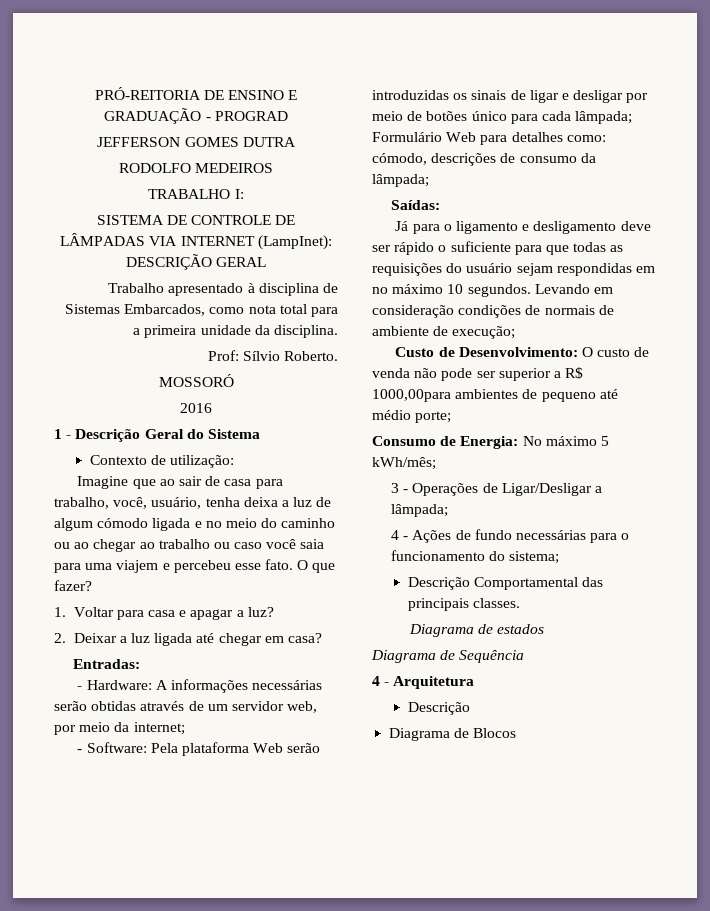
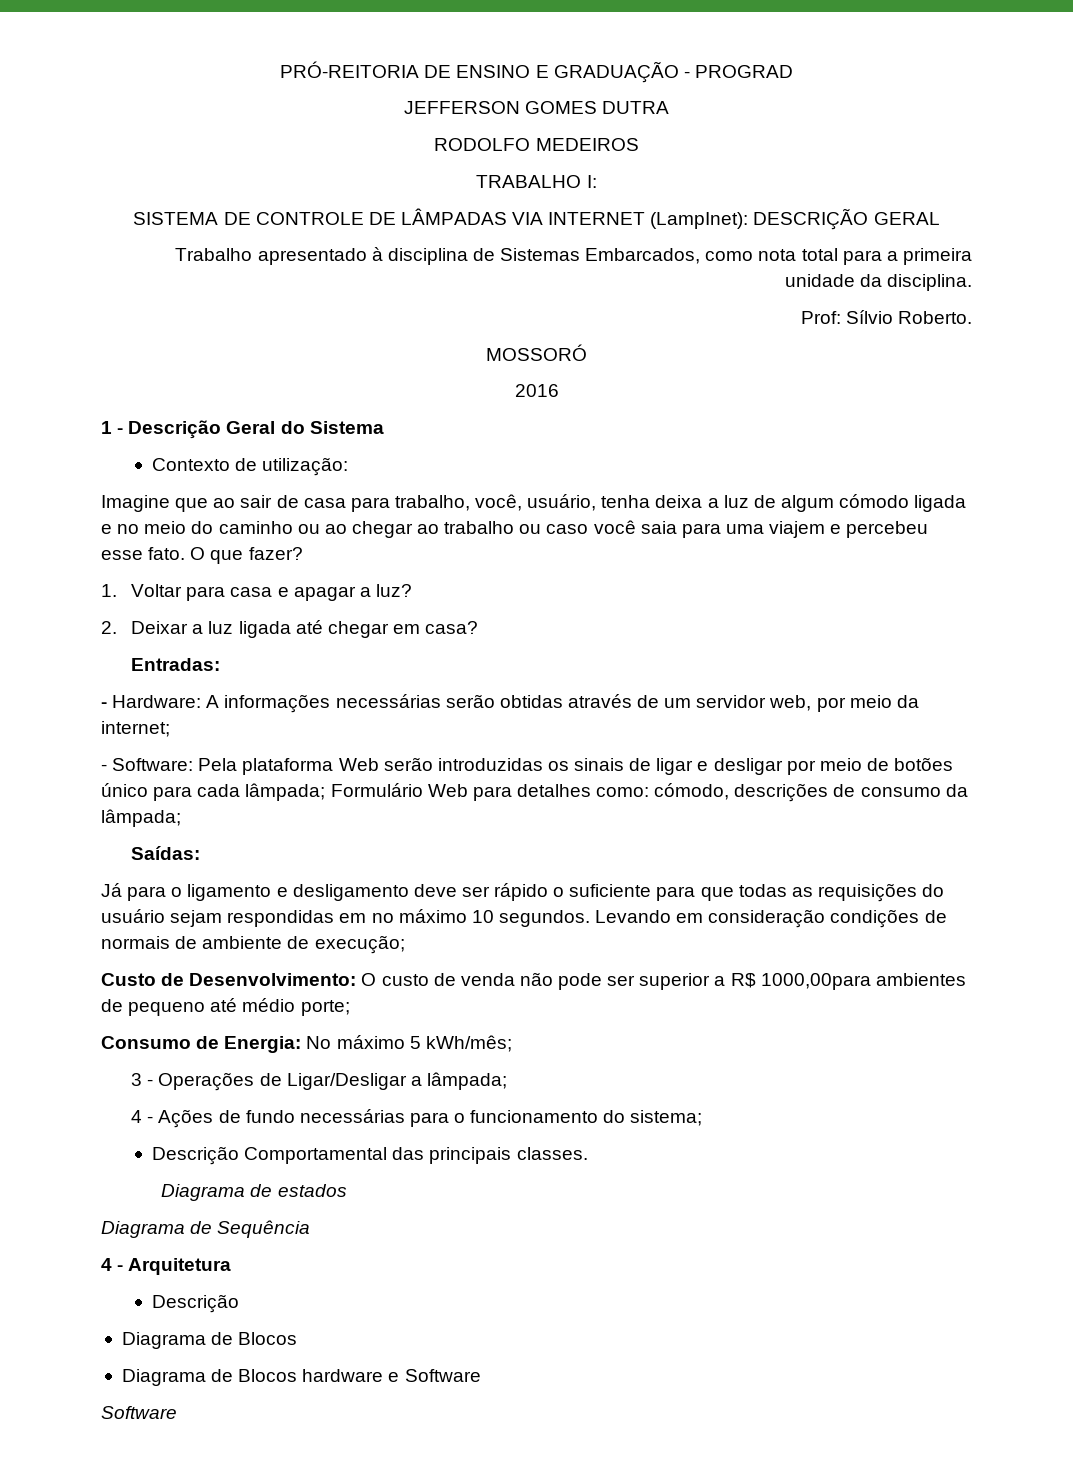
(517, 733) none -> [121,1369,481,1386] [101,1406,177,1419] // Diagrama de Blocos hardware e Software // Software

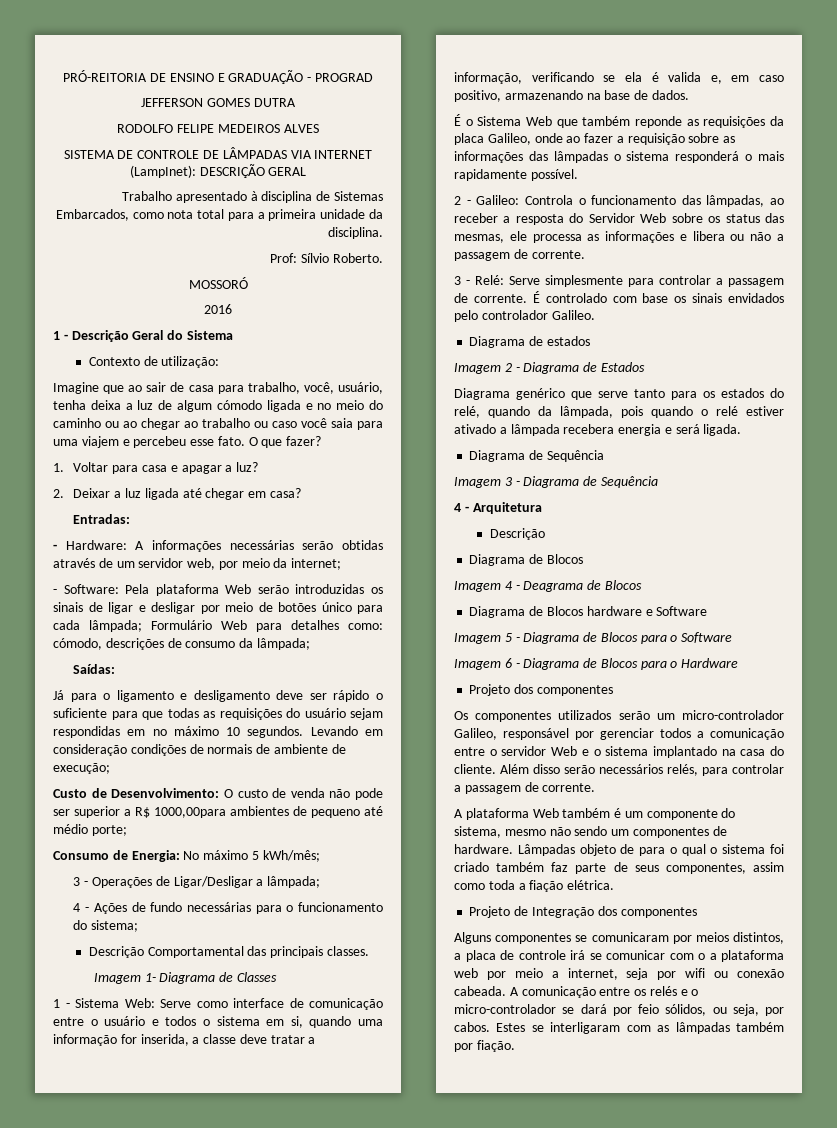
(531, 144) none -> [177,124,215,133] FELIPE
[476,175,597,188] // TRABALHO I: -> [283,124,319,133] ALVES
[161,1184,347,1201] Diagrama de estados // -> [93,972,277,984] [53,998,383,1010] [53,1016,383,1028] [53,1034,316,1046] [454,72,784,84] [454,90,689,102] [454,114,784,128] [454,133,736,145] [454,151,784,163] [454,169,578,181] [454,195,784,207] [454,213,784,225] [454,231,784,243] [454,249,585,261] [454,275,784,287] [454,291,784,303] [454,310,595,322] [469,336,590,348] [454,362,645,374] [454,388,784,400] [454,406,784,418] [454,424,742,436] [469,450,604,462] [454,477,520,488] Imagem 1- Diagrama de Classes // 1 - Sistema Web: Serve como interface de comunicação entre o usuário e todos o sistema em si, quando uma informação for inserida, a classe deve tratar a informação, verificando se ela é valida e, em caso positivo, armazenando na base de dados. // É o Sistema Web que também reponde as requisições da placa Galileo, onde ao fazer a requisição sobre as informações das lâmpadas o sistema responderá o mais rapidamente possível. // 2 - Galileo: Controla o funcionamento das lâmpadas, ao receber a resposta do Servidor Web sobre os status das mesmas, ele processa as informações e libera ou não a passagem de corrente. // 3 - Relé: Serve simplesmente para controlar a passagem de corrente. É controlado com base os sinais envidados pelo controlador Galileo. // Diagrama de estados // Imagem 2 - Diagrama de Estados // Diagrama genérico que serve tanto para os estados do relé, quando da lâmpada, pois quando o relé estiver ativado a lâmpada recebera energia e será ligada. // Diagrama de Sequência // Imagem 3 -
(298, 1338) none -> [454,580,642,592] // Imagem 4 - Deagrama de Blocos
[101,1406,177,1419] Software -> [454,632,733,644] [454,658,739,670] [469,684,613,696] [454,710,784,722] [454,728,784,740] [454,746,784,758] [454,764,784,776] [454,782,596,794] [454,808,736,820] [454,826,727,838] [454,844,784,856] [454,862,784,874] [454,880,615,892] [469,906,697,918] [454,932,784,944] [454,950,784,962] [454,968,784,980] [454,986,699,998] [454,1004,784,1016] [454,1022,784,1034] [454,1040,515,1052] Imagem 5 - Diagrama de Blocos para o Software // Imagem 6 - Diagrama de Blocos para o Hardware // Projeto dos componentes // Os componentes utilizados serão um micro-controlador Galileo, responsável por gerenciar todos a comunicação entre o servidor Web e o sistema implantado na casa do cliente. Além disso serão necessários relés, para controlar a passagem de corrente. // A plataforma Web também é um componente do sistema, mesmo não sendo um componentes de hardware. Lâmpadas objeto de para o qual o sistema foi criado também faz parte de seus componentes, assim como toda a fiação elétrica. // Projeto de Integração dos componentes // Alguns componentes se comunicaram por meios distintos, a placa de controle irá se comunicar com o a plataforma web por meio a internet, seja por wifi ou conexão cabeada. A comunicação entre os relés e o micro-controlador se dará por feio sólidos, ou seja, por cabos. Estes se interligaram com as lâmpadas também por fiação.

